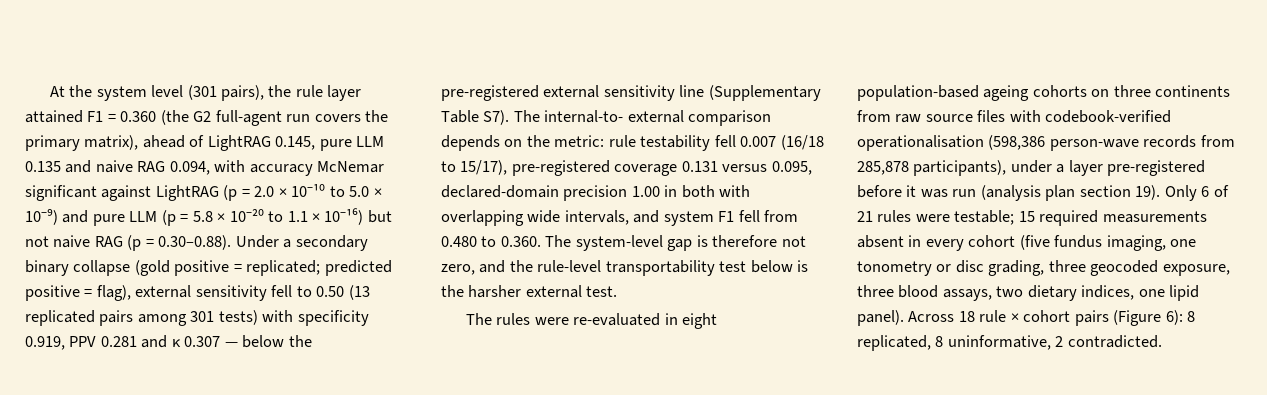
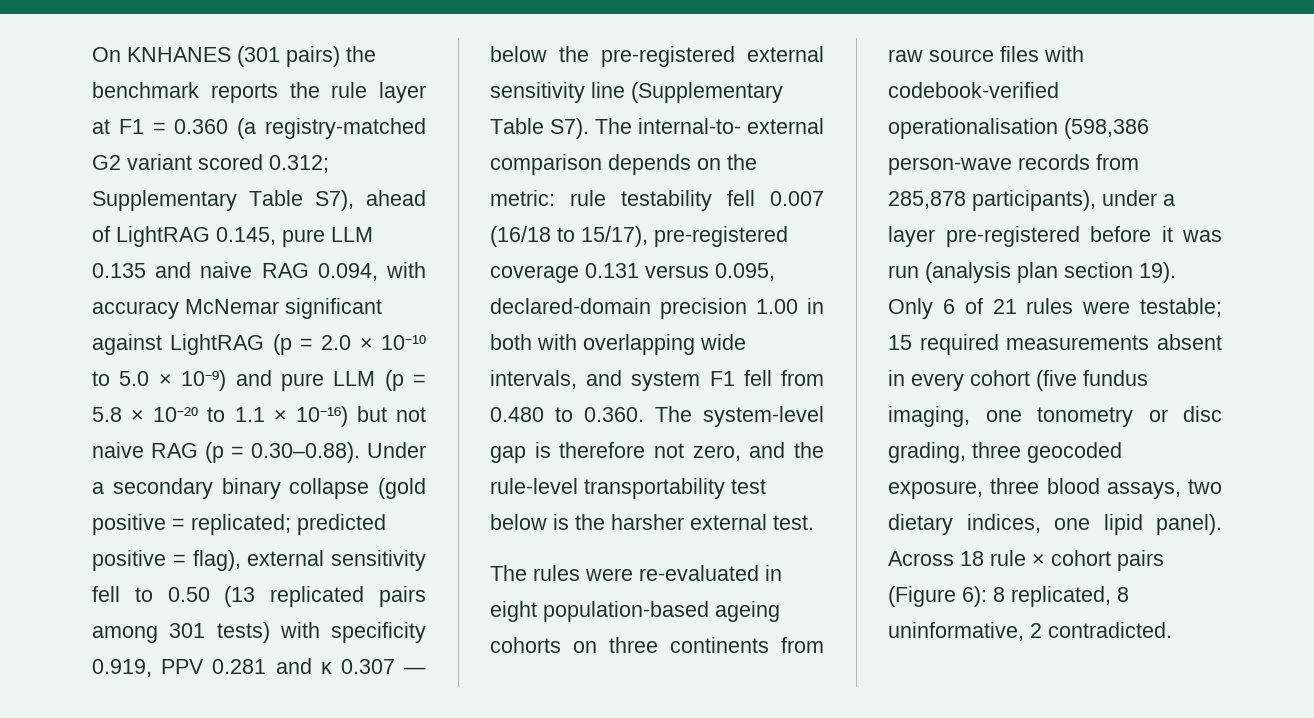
[49,85,265,101] At the system level (301 pairs), -> [92,46,376,67] [92,82,278,103] On KNHANES (301 pairs) the benchmark reports
[25,110,83,123] attained -> [92,119,110,134] at
[160,110,389,126] [25,135,139,151] (the G2 full-agent run covers the primary matrix), -> [237,118,426,139] [92,154,329,173] [92,190,354,211] (a registry-matched G2 variant scored 0.312; Supplementary Table S7),

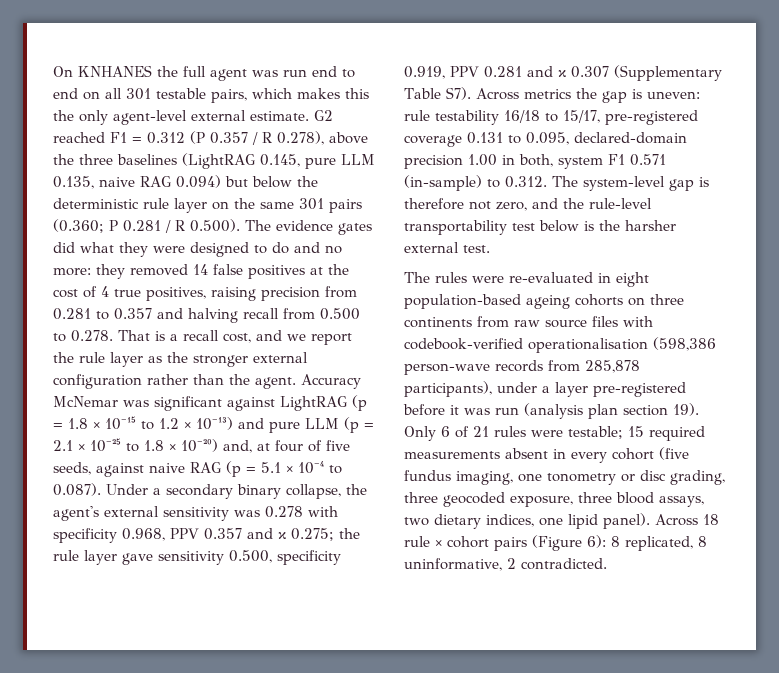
[237,46,376,67] [92,82,426,103] [92,118,426,139] [92,154,329,173] [92,190,426,211] [92,226,373,247] [92,262,426,281] [92,299,279,319] (301 pairs) the benchmark reports the rule layer at F1 = 0.360 (a registry-matched G2 variant scored 0.312; Supplementary Table S7), ahead of LightRAG 0.145, pure LLM 0.135 and naive RAG 0.094, with accuracy McNemar -> [157,66,355,81] [53,88,369,103] [53,110,333,125] [53,131,368,145] [53,153,375,169] [53,175,318,189] [53,198,362,213] [53,219,372,235] [53,242,342,257] [53,264,349,279] [53,286,357,301] [53,308,360,323] [53,330,352,345] [53,352,308,367] [53,374,361,389] [53,396,149,407] the full agent was run end to end on all 301 testable pairs, which makes this the only agent-level external estimate. G2 reached F1 = 0.312 (P 0.357 / R 0.278), above the three baselines (LightRAG 0.145, pure LLM 0.135, naive RAG 0.094) but below the deterministic rule layer on the same 301 pairs (0.360; P 0.281 / R 0.500). The evidence gates did what they were designed to do and no more: they removed 14 false positives at the cost of 4 true positives, raising precision from 0.281 to 0.357 and halving recall from 0.500 to 0.278. That is a recall cost, and we report the rule layer as the stronger external configuration rather than the agent. Accuracy McNemar was
[321,335,426,350] [92,370,227,391] 2.0 × 10⁻¹⁰ to 5.0 × 10⁻⁹) -> [68,416,233,430] 1.8 × 10⁻¹⁵ to 1.2 × 10⁻¹³)
[92,406,426,427] [92,442,426,463] [92,478,426,499] [92,514,386,535] [92,550,426,571] [92,586,427,607] [92,622,320,643] 5.8 × 10⁻²⁰ to 1.1 × 10⁻¹⁶) but not naive RAG (p = 0.30–0.88). Under a secondary binary collapse (gold positive = replicated; predicted positive = flag), external sensitivity fell to 0.50 (13 replicated pairs among 301 tests) with -> [53,438,350,453] [53,461,342,477] [53,483,367,499] [53,506,338,521] [53,528,360,543] [53,550,272,565] 2.1 × 10⁻²⁵ to 1.8 × 10⁻²⁰) and, at four of five seeds, against naive RAG (p = 5.1 × 10⁻⁴ to 0.087). Under a secondary binary collapse, the agent's external sensitivity was 0.278 with specificity 0.968, PPV 0.357 and κ 0.275; the rule layer gave sensitivity 0.500,
[404,667,426,674] [490,46,824,67] [490,82,783,103] [490,118,824,139] [490,154,757,175] [490,190,824,211] [490,226,648,247] — below the pre-registered external sensitivity line (Supplementary Table S7). The internal-to- external comparison depends on the metric: rule testability fell 0.007 (16/18 to 15/17), -> [614,65,722,81] [404,87,700,103] [404,110,600,125] (Supplementary Table S7). Across metrics the gap is uneven: rule testability 16/18 to 15/17,
[645,265,709,278] versus -> [508,135,521,144] to
[490,334,746,355] [490,370,824,391] [490,407,644,422] both with overlapping wide intervals, and system F1 fell from 0.480 to 0.360. -> [519,154,666,169] [404,175,547,191] both, system F1 0.571 (in-sample) to 0.312.

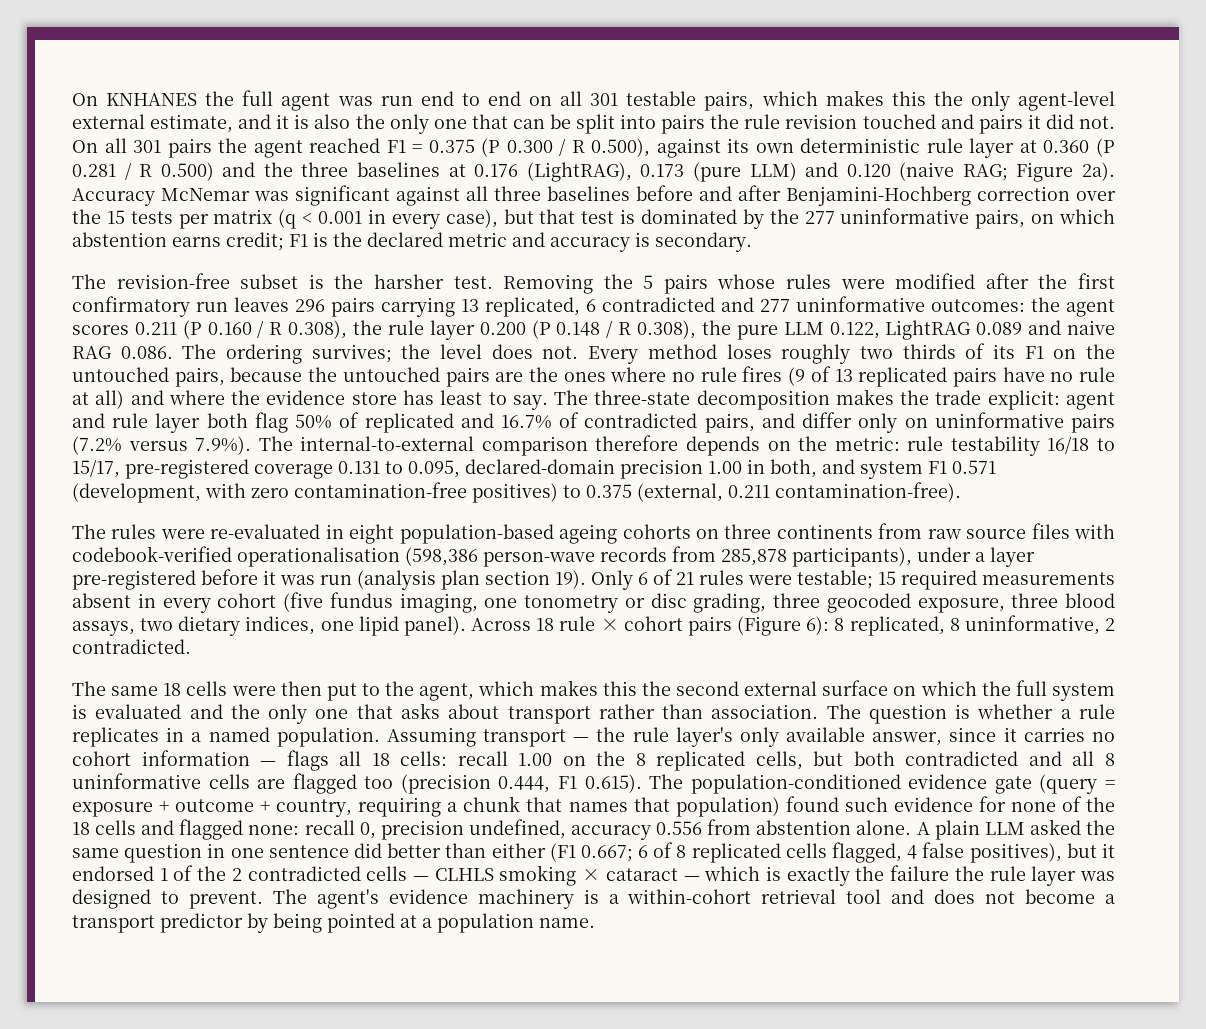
[250,110,333,121] [53,131,368,145] [53,153,375,169] [53,175,318,189] [53,198,362,213] [53,219,372,235] [53,242,342,257] [53,264,349,279] [53,286,357,301] [53,308,360,323] [53,330,352,345] [53,352,308,367] [53,374,296,389] estimate. G2 reached F1 = 0.312 (P 0.357 / R 0.278), above the three baselines (LightRAG 0.145, pure LLM 0.135, naive RAG 0.094) but below the deterministic rule layer on the same 301 pairs (0.360; P 0.281 / R 0.500). The evidence gates did what they were designed to do and no more: they removed 14 false positives at the cost of 4 true positives, raising precision from 0.281 to 0.357 and halving recall from 0.500 to 0.278. That is a recall cost, and we report the rule layer as the stronger external configuration rather than the agent. -> [150,114,1115,134] [72,138,1115,158] [72,162,1115,182] estimate, and it is also the only one that can be split into pairs the rule revision touched and pairs it did not. On all 301 pairs the agent reached F1 = 0.375 (P 0.300 / R 0.500), against its own deterministic rule layer at 0.360 (P 0.281 / R 0.500) and the three baselines at 0.176 (LightRAG), 0.173 (pure LLM) and 0.120 (naive RAG; Figure 2a).
[280,395,367,411] [53,416,374,433] [53,438,350,453] [53,461,342,477] [53,483,367,499] [53,506,338,521] [53,528,360,543] [53,550,341,565] [404,65,722,81] [404,87,700,103] LightRAG (p = 1.8 × 10⁻¹⁵ to 1.2 × 10⁻¹³) and pure LLM (p = 2.1 × 10⁻²⁵ to 1.8 × 10⁻²⁰) and, at four of five seeds, against naive RAG (p = 5.1 × 10⁻⁴ to 0.087). Under a secondary binary collapse, the agent's external sensitivity was 0.278 with specificity 0.968, PPV 0.357 and κ 0.275; the rule layer gave sensitivity 0.500, specificity 0.919, PPV 0.281 and κ 0.307 (Supplementary Table S7). Across metrics the gap is uneven: -> [466,185,1116,206] [72,208,1115,229] [72,232,752,252] [72,273,1116,294] [72,296,1115,317] [72,320,1115,340] [72,343,1116,364] [72,366,1116,387] [72,389,1116,410] [72,412,1115,433] [72,435,900,456] all three baselines before and after Benjamini-Hochberg correction over the 15 tests per matrix (q < 0.001 in every case), but that test is dominated by the 277 uninformative pairs, on which abstention earns credit; F1 is the declared metric and accuracy is secondary. // The revision-free subset is the harsher test. Removing the 5 pairs whose rules were modified after the first confirmatory run leaves 296 pairs carrying 13 replicated, 6 contradicted and 277 uninformative outcomes: the agent scores 0.211 (P 0.160 / R 0.308), the rule layer 0.200 (P 0.148 / R 0.308), the pure LLM 0.122, LightRAG 0.089 and naive RAG 0.086. The ordering survives; the level does not. Every method loses roughly two thirds of its F1 on the untouched pairs, because the untouched pairs are the ones where no rule fires (9 of 13 replicated pairs have no rule at all) and where the evidence store has least to say. The three-state decomposition makes the trade explicit: agent and rule layer both flag 50% of replicated and 16.7% of contradicted pairs, and differ only on uninformative pairs (7.2% versus 7.9%). The internal-to-external comparison therefore depends on the metric:
(553, 160) none -> [822,459,855,474] and
[404,175,709,191] [404,198,652,211] [404,220,676,235] [404,242,490,253] (in-sample) to 0.312. The system-level gap is therefore not zero, and the rule-level transportability test below is the harsher external test. -> [72,482,961,503] (development, with zero contamination-free positives) to 0.375 (external, 0.211 contamination-free).
(607, 564) none -> [72,680,1115,701] [72,703,1116,724] [72,727,1115,747] [72,750,1115,771] [72,773,1115,794] [72,796,1115,817] [72,819,1115,840] [72,842,1115,863] [72,865,1115,886] [72,889,1115,909] [72,913,595,933] // The same 18 cells were then put to the agent, which makes this the second external surface on which the full system is evaluated and the only one that asks about transport rather than association. The question is whether a rule replicates in a named population. Assuming transport — the rule layer's only available answer, since it carries no cohort information — flags all 18 cells: recall 1.00 on the 8 replicated cells, but both contradicted and all 8 uninformative cells are flagged too (precision 0.444, F1 0.615). The population-conditioned evidence gate (query = exposure + outcome + country, requiring a chunk that names that population) found such evidence for none of the 18 cells and flagged none: recall 0, precision undefined, accuracy 0.556 from abstention alone. A plain LLM asked the same question in one sentence did better than either (F1 0.667; 6 of 8 replicated cells flagged, 4 false positives), but it endorsed 1 of the 2 contradicted cells — CLHLS smoking × cataract — which is exactly the failure the rule layer was designed to prevent. The agent's evidence machinery is a within-cohort retrieval tool and does not become a transport predictor by being pointed at a population name.

